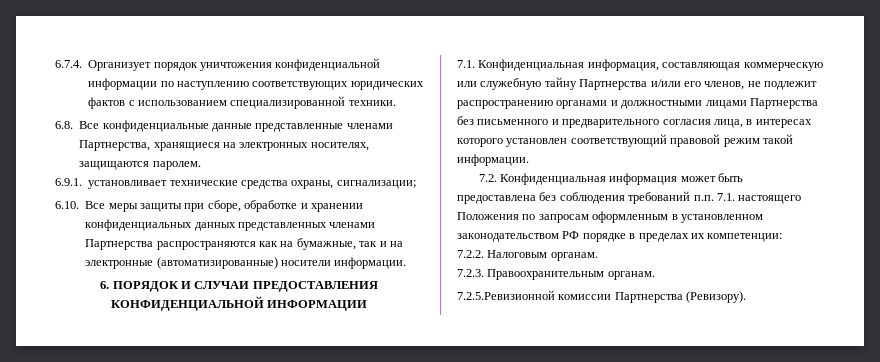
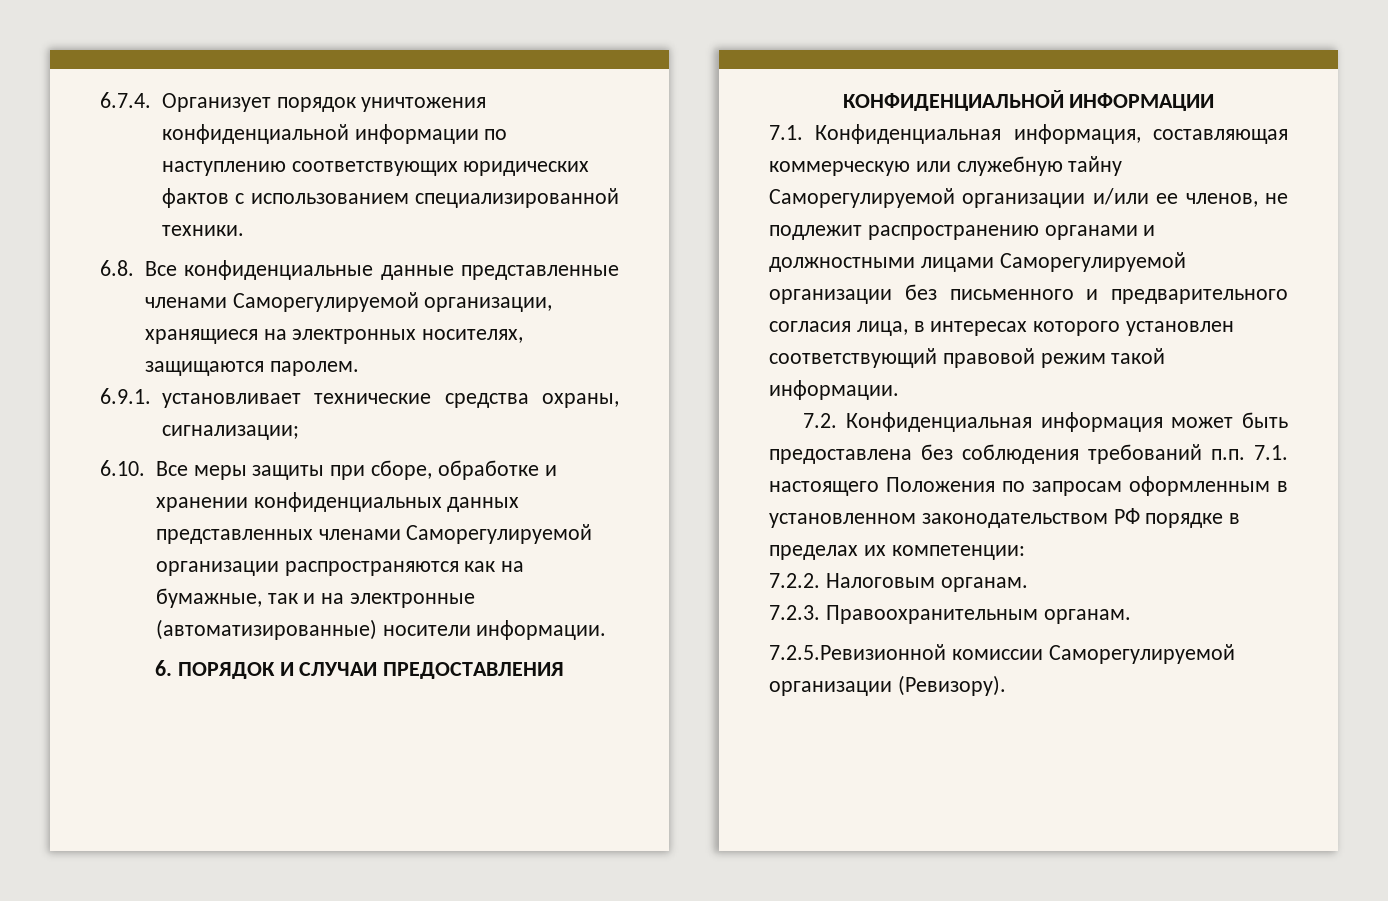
[79,140,151,151] Партнерства, -> [232,292,553,312] Саморегулируемой организации,
[85,239,154,250] Партнерства -> [406,524,593,544] [155,561,279,576] Саморегулируемой организации
[579,79,701,90] Партнерства и/или его -> [769,188,1179,208] Саморегулируемой организации и/или ее
[749,98,818,109] Партнерства -> [999,252,1186,272] [769,289,892,304] Саморегулируемой организации
[614,292,683,303] Партнерства -> [1048,644,1235,664] [769,681,892,696] Саморегулируемой организации

